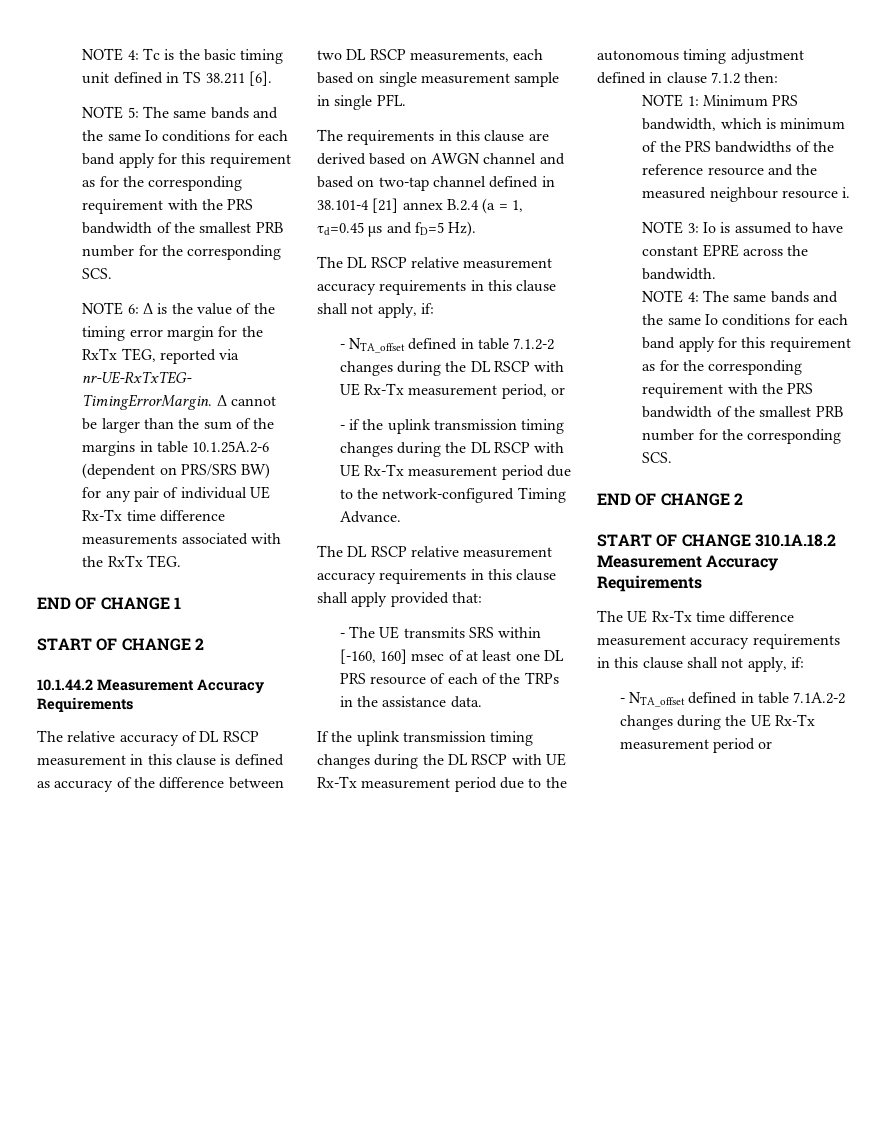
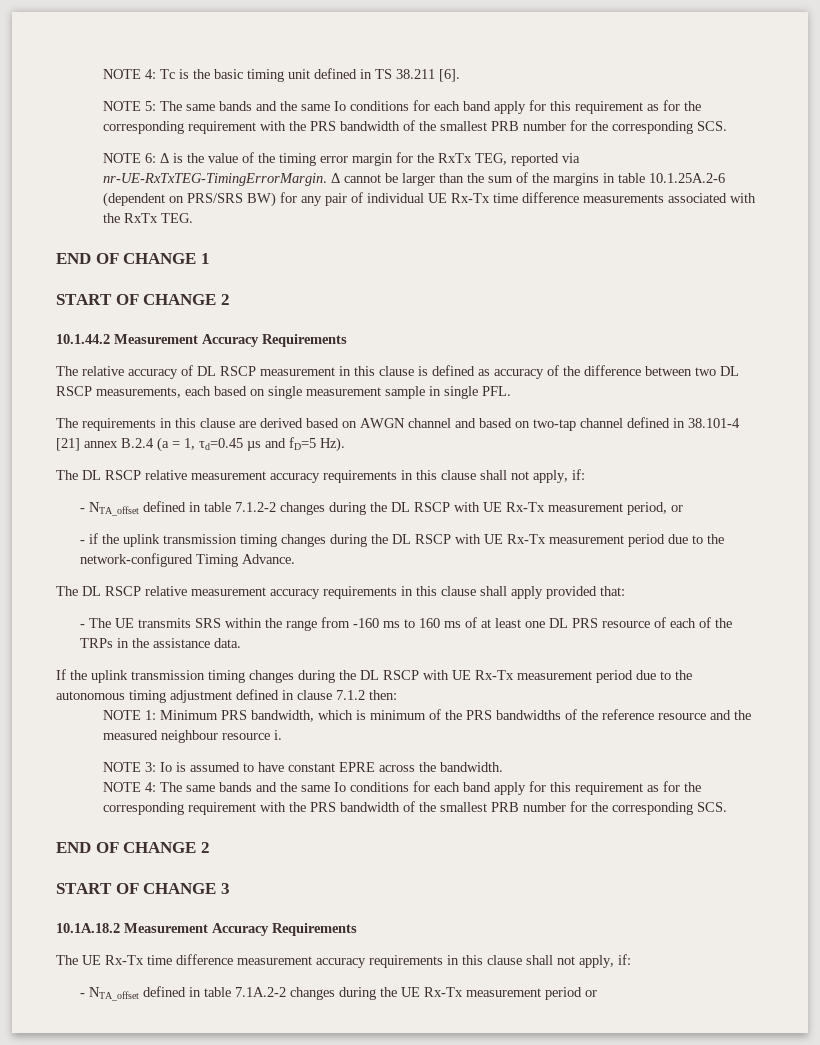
[339,649,445,664] [-160, 160] msec -> [264,617,461,631] the range from -160 ms to 160 ms
[754,534,836,547] 310.1A.18.2 -> [220,883,230,894] [56,923,120,933] 3 // 10.1A.18.2

